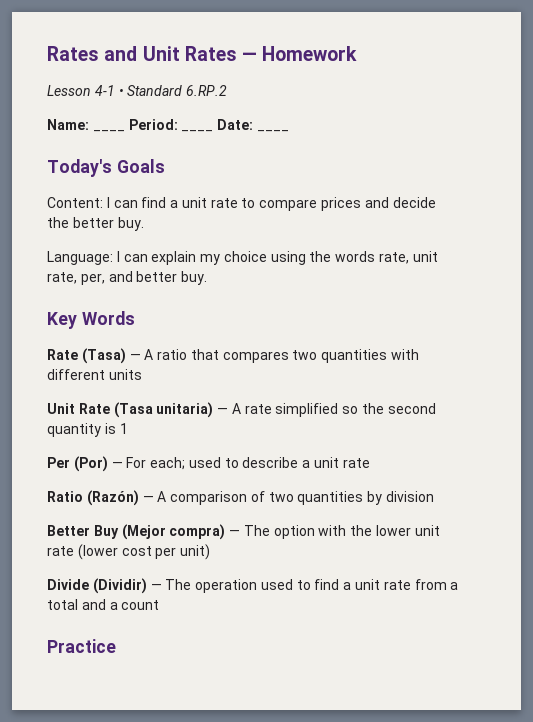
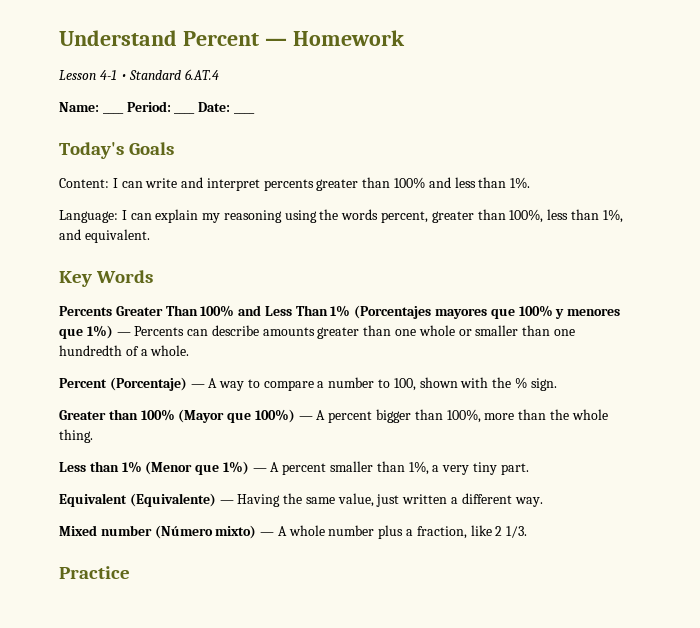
[47,46,237,61] Rates and Unit Rates -> [59,30,259,46] Understand Percent
[186,85,228,96] 6.RP.2 -> [185,69,220,80] 6.AT.4
[141,197,436,211] [47,217,144,231] find a unit rate to compare prices and decide the better buy. -> [145,177,531,191] write and interpret percents greater than 100% and less than 1%.
[223,251,267,262] choice -> [223,210,282,223] reasoning
[379,251,438,264] [47,271,208,285] [47,311,135,329] [47,348,420,364] [47,369,142,380] [47,402,436,418] [47,423,128,437] [47,456,370,472] [47,490,435,506] [47,524,440,540] [47,544,211,560] [47,578,459,594] [47,599,160,610] rate, unit rate, per, and better buy. // Key Words // Rate (Tasa) — A ratio that compares two quantities with different units // Unit Rate (Tasa unitaria) — A rate simplified so the second quantity is 1 // Per (Por) — For each; used to describe a unit rate // Ratio (Razón) — A comparison of two quantities by division // Better Buy (Mejor compra) — The option with the lower unit rate (lower cost per unit) // Divide (Dividir) — The operation used to find a unit rate from a total and a count -> [381,209,623,223] [59,229,150,243] [59,270,154,287] [59,305,621,319] [59,325,575,339] [59,345,190,356] [59,377,557,391] [59,409,608,423] [59,429,93,443] [59,461,529,475] [59,493,543,507] [59,525,528,539] percent, greater than 100%, less than 1%, and equivalent. // Key Words // Percents Greater Than 100% and Less Than 1% (Porcentajes mayores que 100% y menores que 1%) — Percents can describe amounts greater than one whole or smaller than one hundredth of a whole. // Percent (Porcentaje) — A way to compare a number to 100, shown with the % sign. // Greater than 100% (Mayor que 100%) — A percent bigger than 100%, more than the whole thing. // Less than 1% (Menor que 1%) — A percent smaller than 1%, a very tiny part. // Equivalent (Equivalente) — Having the same value, just written a different way. // Mixed number (Número mixto) — A whole number plus a fraction, like 2 1/3.

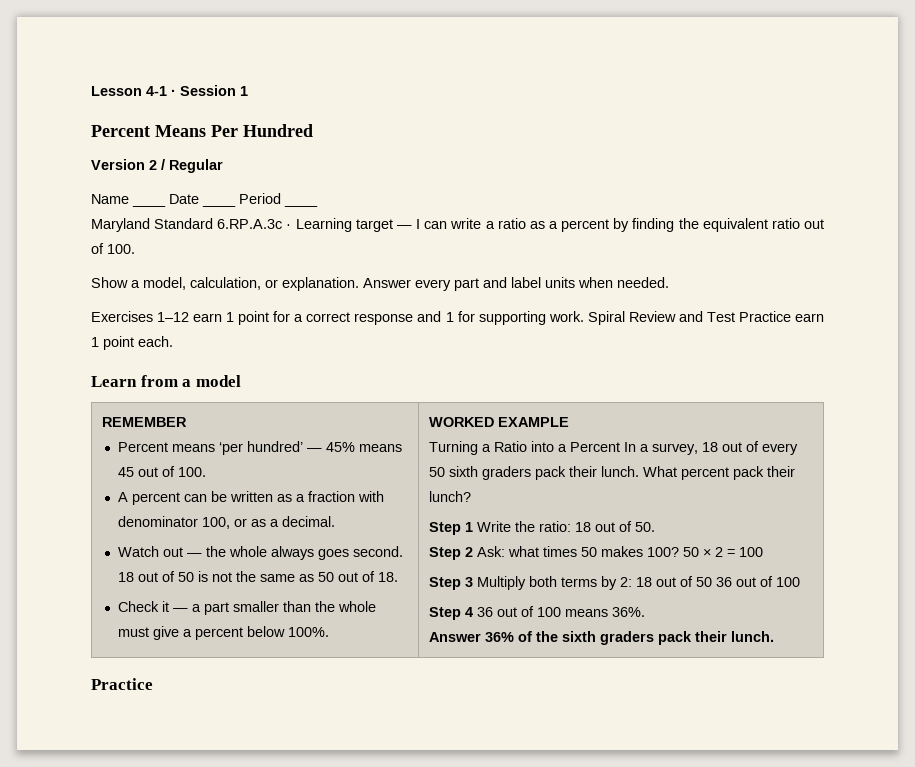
[59,30,405,46] [59,69,220,80] [59,102,99,112] [102,112,124,114] [126,101,171,112] [174,112,196,114] [198,102,231,112] [233,112,255,114] [59,142,175,159] [59,177,531,191] [59,209,623,223] [59,229,150,243] [59,270,154,287] [59,305,621,319] [59,325,575,339] [59,345,190,356] [59,377,557,391] [59,409,608,423] [59,429,93,443] [59,461,529,475] [59,493,543,507] [59,525,528,539] Understand Percent — Homework // Lesson 4-1 • Standard 6.AT.4 // Name: ____ Period: ____ Date: ____ // Today's Goals // Content: I can write and interpret percents greater than 100% and less than 1%. // Language: I can explain my reasoning using the words percent, greater than 100%, less than 1%, and equivalent. // Key Words // Percents Greater Than 100% and Less Than 1% (Porcentajes mayores que 100% y menores que 1%) — Percents can describe amounts greater than one whole or smaller than one hundredth of a whole. // Percent (Porcentaje) — A way to compare a number to 100, shown with the % sign. // Greater than 100% (Mayor que 100%) — A percent bigger than 100%, more than the whole thing. // Less than 1% (Menor que 1%) — A percent smaller than 1%, a very tiny part. // Equivalent (Equivalente) — Having the same value, just written a different way. // Mixed number (Número mixto) — A whole number plus a fraction, like 2 1/3. -> [91,85,248,96] [91,124,313,137] [91,159,223,173] [91,194,129,204] [132,204,166,207] [169,194,199,204] [202,204,236,207] [239,193,281,204] [284,204,318,207] [91,218,824,232] [91,243,135,254] [91,277,669,291] [91,311,824,325] [91,336,173,350] [91,375,241,387] [101,417,187,427] [117,441,402,455] [117,466,206,477] [117,491,384,505] [117,516,335,529] [117,546,403,560] [117,571,398,582] [117,601,376,615] [117,626,329,640] [428,417,569,427] [428,441,798,455] [428,466,795,480] [428,491,471,502] [428,521,655,535] [428,546,763,560] [428,576,800,590] [428,606,645,620] [428,631,774,645] Lesson 4-1 · Session 1 // Percent Means Per Hundred // Version 2 / Regular // Name ____ Date ____ Period ____ // Maryland Standard 6.RP.A.3c · Learning target — I can write a ratio as a percent by finding the equivalent ratio out of 100. // Show a model, calculation, or explanation. Answer every part and label units when needed. // Exercises 1–12 earn 1 point for a correct response and 1 for supporting work. Spiral Review and Test Practice earn 1 point each. // Learn from a model // REMEMBER // Percent means ‘per hundred’ — 45% means 45 out of 100. // A percent can be written as a fraction with denominator 100, or as a decimal. // Watch out — the whole always goes second. 18 out of 50 is not the same as 50 out of 18. // Check it — a part smaller than the whole must give a percent below 100%. | WORKED EXAMPLE // Turning a Ratio into a Percent In a survey, 18 out of every 50 sixth graders pack their lunch. What percent pack their lunch? // Step 1 Write the ratio: 18 out of 50. // Step 2 Ask: what times 50 makes 100? 50 × 2 = 100 // Step 3 Multiply both terms by 2: 18 out of 50 36 out of 100 // Step 4 36 out of 100 means 36%. // Answer 36% of the sixth graders pack their lunch.

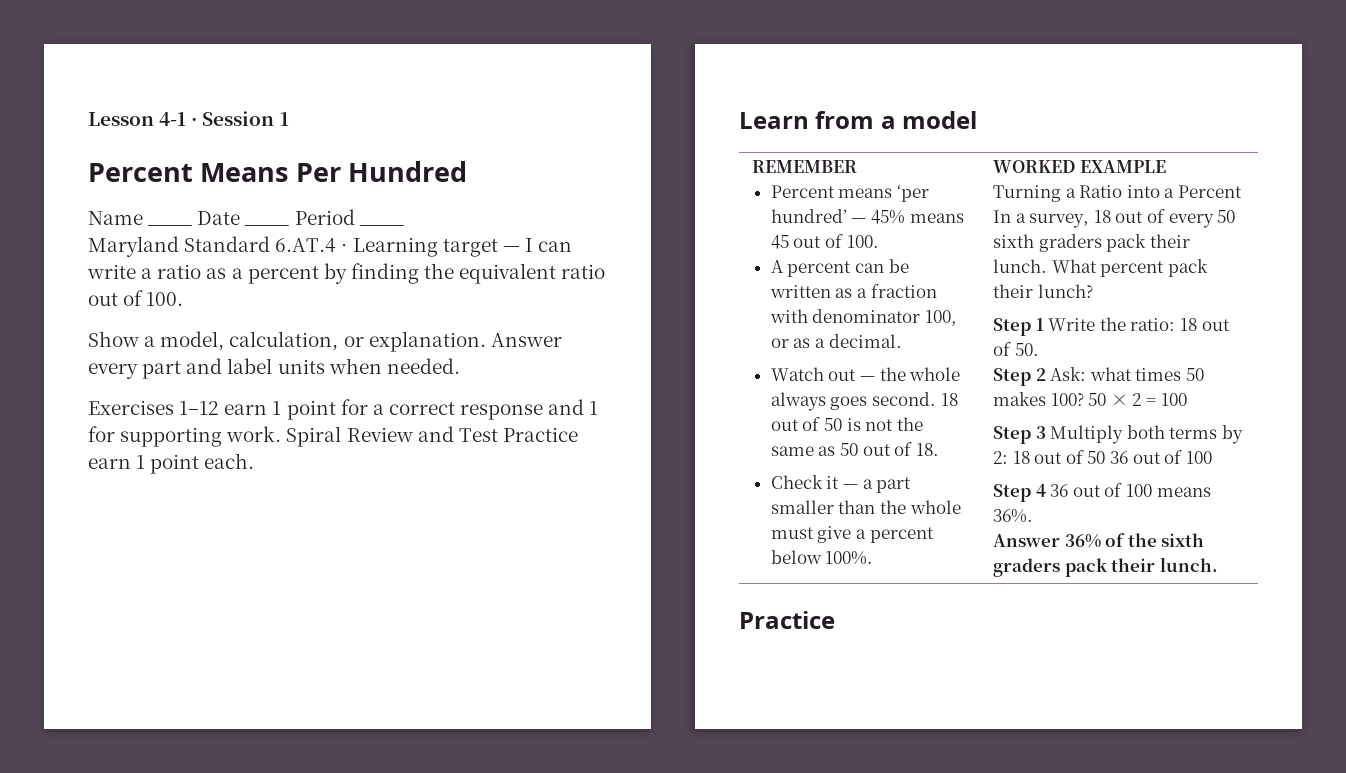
[91,159,223,173] // Version 2 / Regular -> (467, 171) none
[217,219,283,229] 6.RP.A.3c -> [275,238,337,253] 6.AT.4

